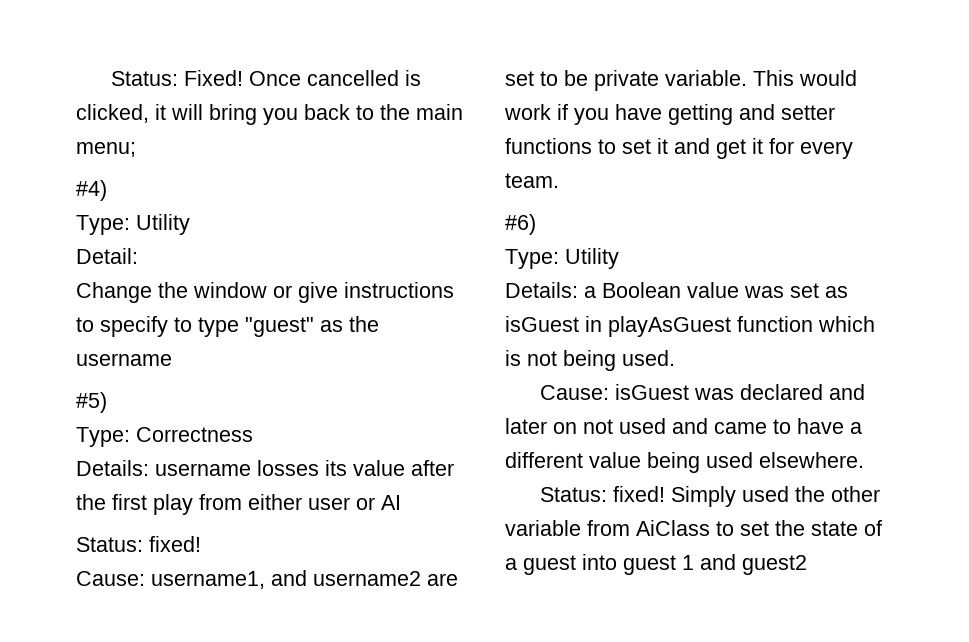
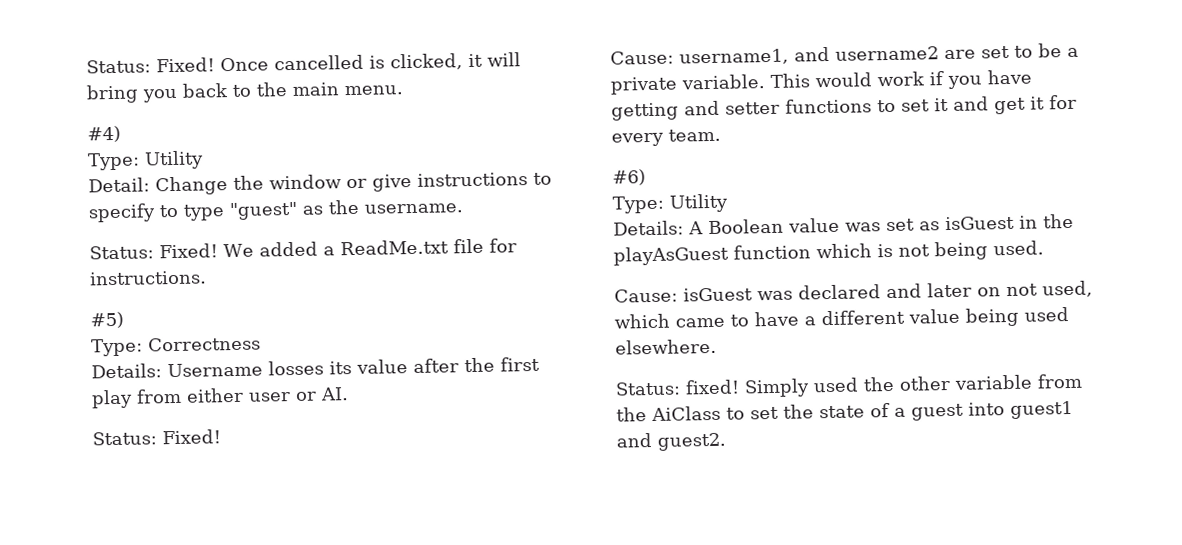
[76,142,136,157] menu; -> [344,85,403,96] menu.
(138, 256) // -> (150, 185) none
[76,353,172,366] username -> [364,203,463,214] [89,238,517,260] [89,270,207,286] username. // Status: Fixed! We added a ReadMe.txt file for instructions.
[155,463,251,476] username -> [167,362,263,378] Username
[381,495,401,510] [76,536,201,552] AI // Status: fixed! -> [320,387,349,401] [92,429,221,446] AI. // Status: Fixed!
(588, 78) none -> [1067,47,1079,57] a
[584,286,596,298] a -> [688,221,704,235] A
(602, 324) none -> [1043,213,1074,229] the
[619,418,708,434] used and -> [1042,280,1093,298] [614,313,670,329] used, which
(630, 528) none -> [616,407,647,422] the
[623,554,807,575] guest 1 and guest2 -> [1010,400,1073,419] [616,432,726,451] guest1 and guest2.

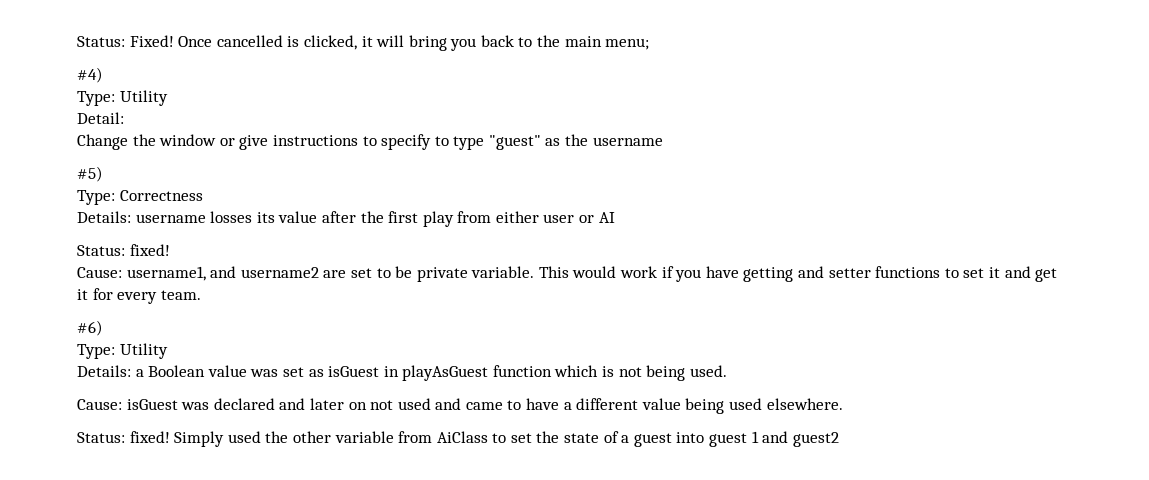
[344,85,403,96] menu. -> [605,38,650,50] menu;
(150, 185) none -> (124, 118) //
[364,203,463,214] [89,238,517,260] [89,270,207,286] username. // Status: Fixed! We added a ReadMe.txt file for instructions. -> [592,137,663,146] username
[167,362,263,378] Username -> [135,214,206,223] username
[320,387,349,401] [92,429,221,446] AI. // Status: Fixed! -> [598,212,615,223] [77,244,170,256] AI // Status: fixed!
[1067,47,1079,57] a -> (413, 272) none
[688,221,704,235] A -> [135,369,144,377] a
[1043,213,1074,229] the -> (399, 371) none
[1042,280,1093,298] [614,313,670,329] used, which -> [397,398,462,410] used and
[616,407,647,422] the -> (433, 437) none
[1010,400,1073,419] [616,432,726,451] guest1 and guest2. -> [709,431,839,447] guest 1 and guest2

